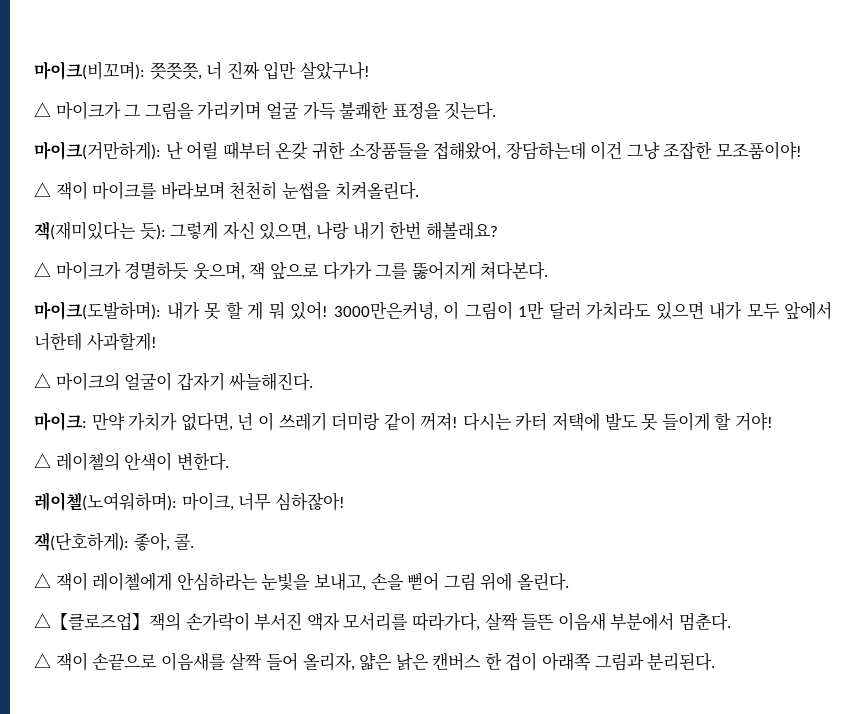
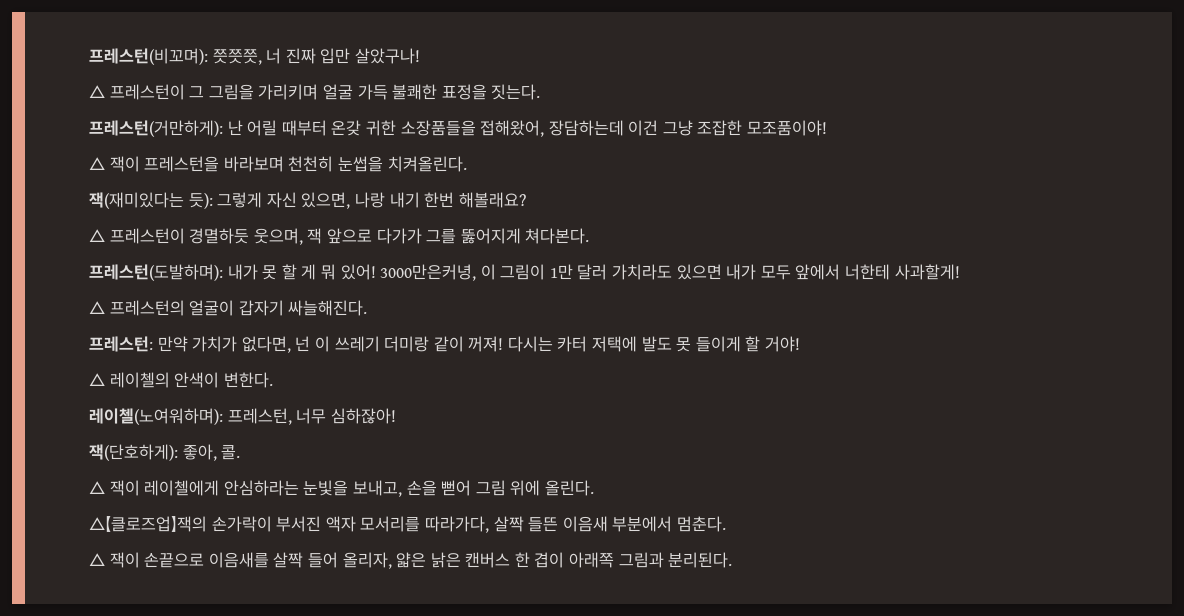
[34,61,145,80] 마이크(비꼬며): -> [89,48,208,65] 프레스턴(비꼬며):
[55,101,121,120] 마이크가 -> [109,84,185,100] 프레스턴이
[34,141,161,160] 마이크(거만하게): -> [89,120,223,137] 프레스턴(거만하게):
[92,181,158,200] 마이크를 -> [144,156,220,172] 프레스턴을
[55,261,121,280] 마이크가 -> [109,228,185,244] 프레스턴이
[34,301,161,320] 마이크(도발하며): -> [89,264,223,281] 프레스턴(도발하며):
[55,372,120,391] 마이크의 -> [109,300,185,316] 프레스턴의
[34,412,87,431] 마이크: -> [89,336,153,352] 프레스턴:
[181,492,234,511] 마이크, -> [227,408,292,425] 프레스턴,

